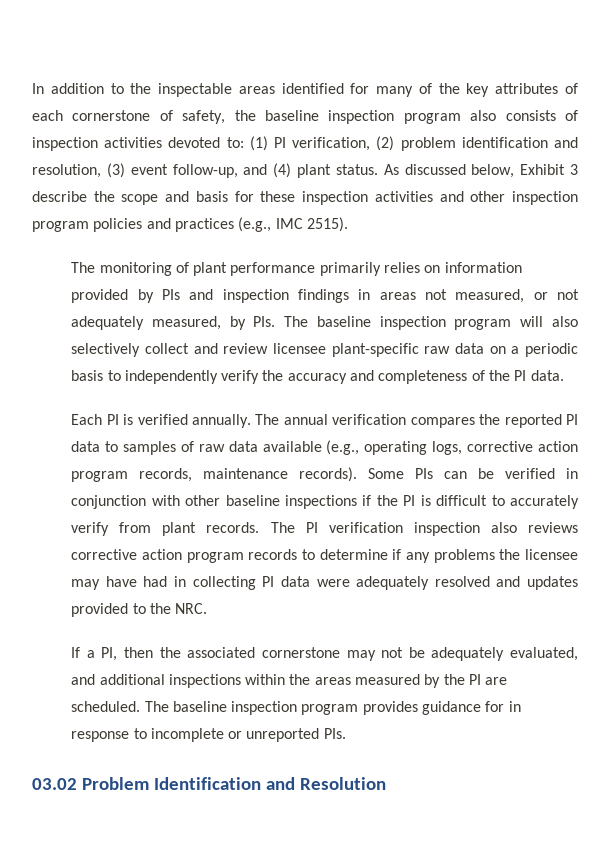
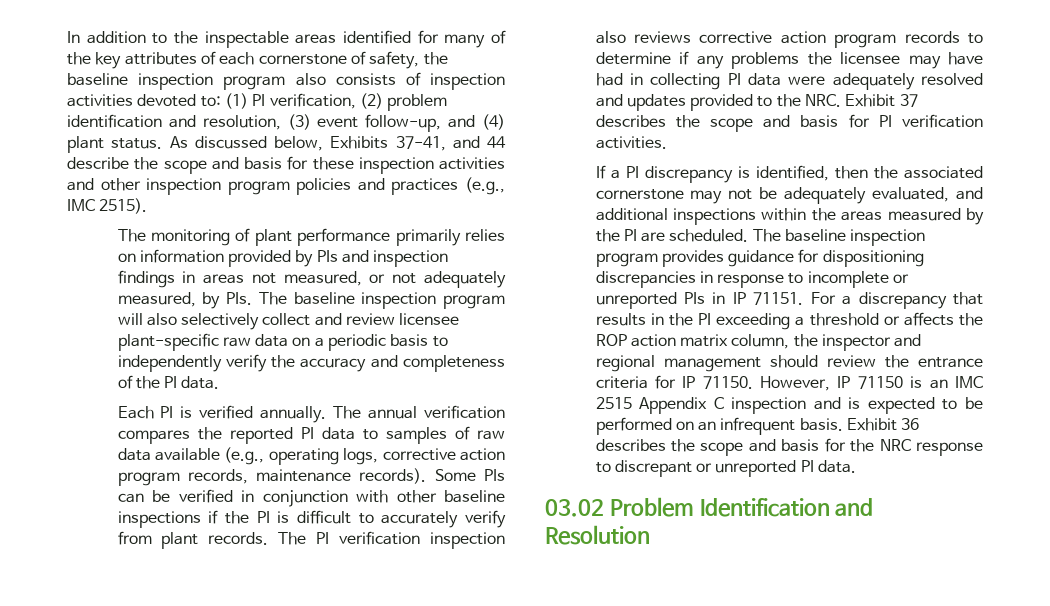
[520,164,578,175] Exhibit 3 -> [330,136,506,151] Exhibits 37-41, and 44
[71,647,118,661] // If a PI, -> [845,94,918,107] [595,114,983,132] [595,136,667,149] [595,165,829,183] Exhibit 37 describes the scope and basis for PI verification activities. // If a PI discrepancy is identified,
(505, 706) none -> [822,250,924,267] [595,271,696,288] dispositioning discrepancies
[323,728,346,739] PIs. -> [683,292,983,309] [595,312,983,330] [595,334,922,351] [595,355,983,372] [595,375,983,391] [595,397,983,414] [595,417,920,435] [595,438,983,456] [595,460,857,477] PIs in IP 71151. For a discrepancy that results in the PI exceeding a threshold or affects the ROP action matrix column, the inspector and regional management should review the entrance criteria for IP 71150. However, IP 71150 is an IMC 2515 Appendix C inspection and is expected to be performed on an infrequent basis. Exhibit 36 describes the scope and basis for the NRC response to discrepant or unreported PI data.

